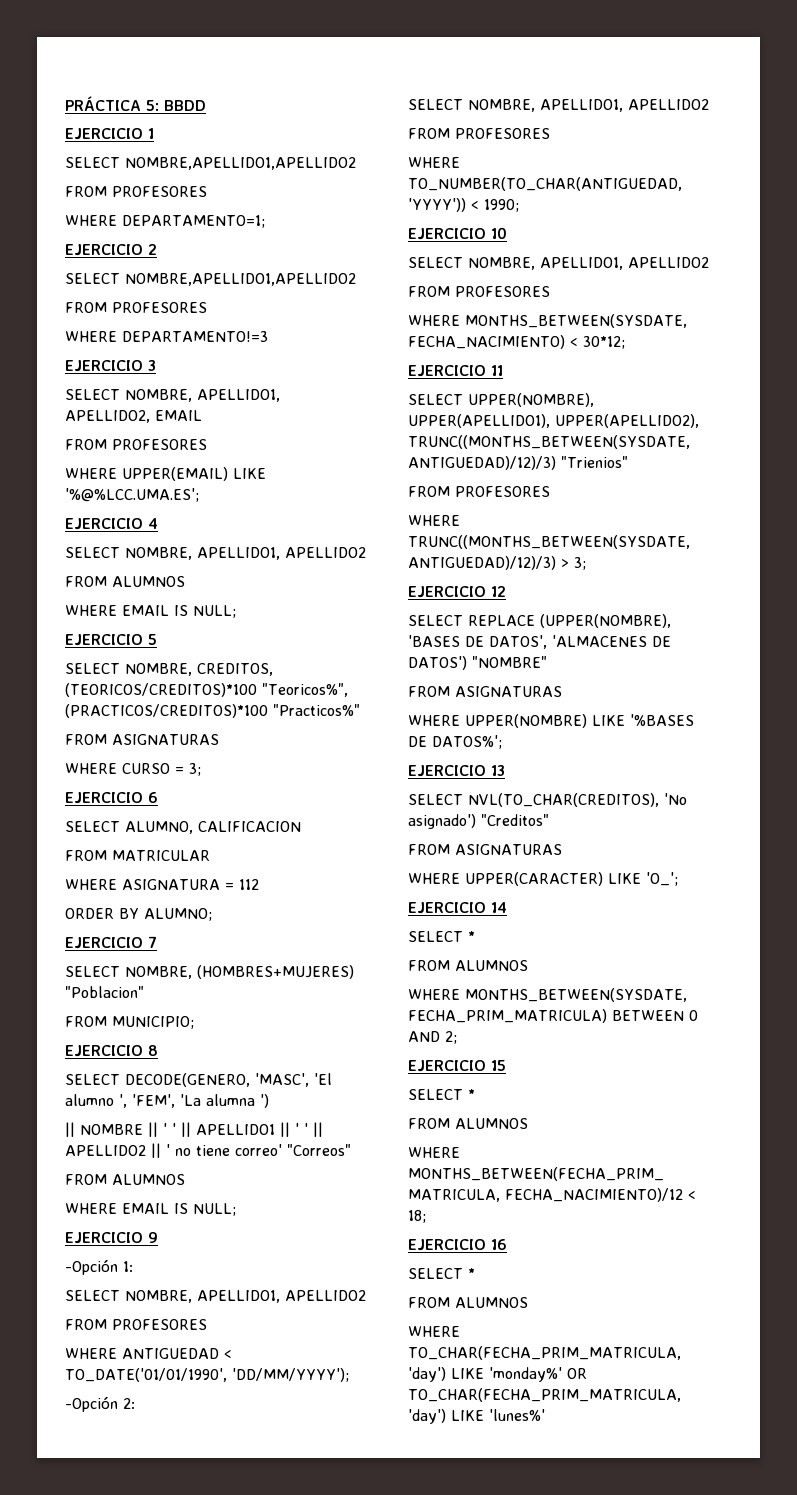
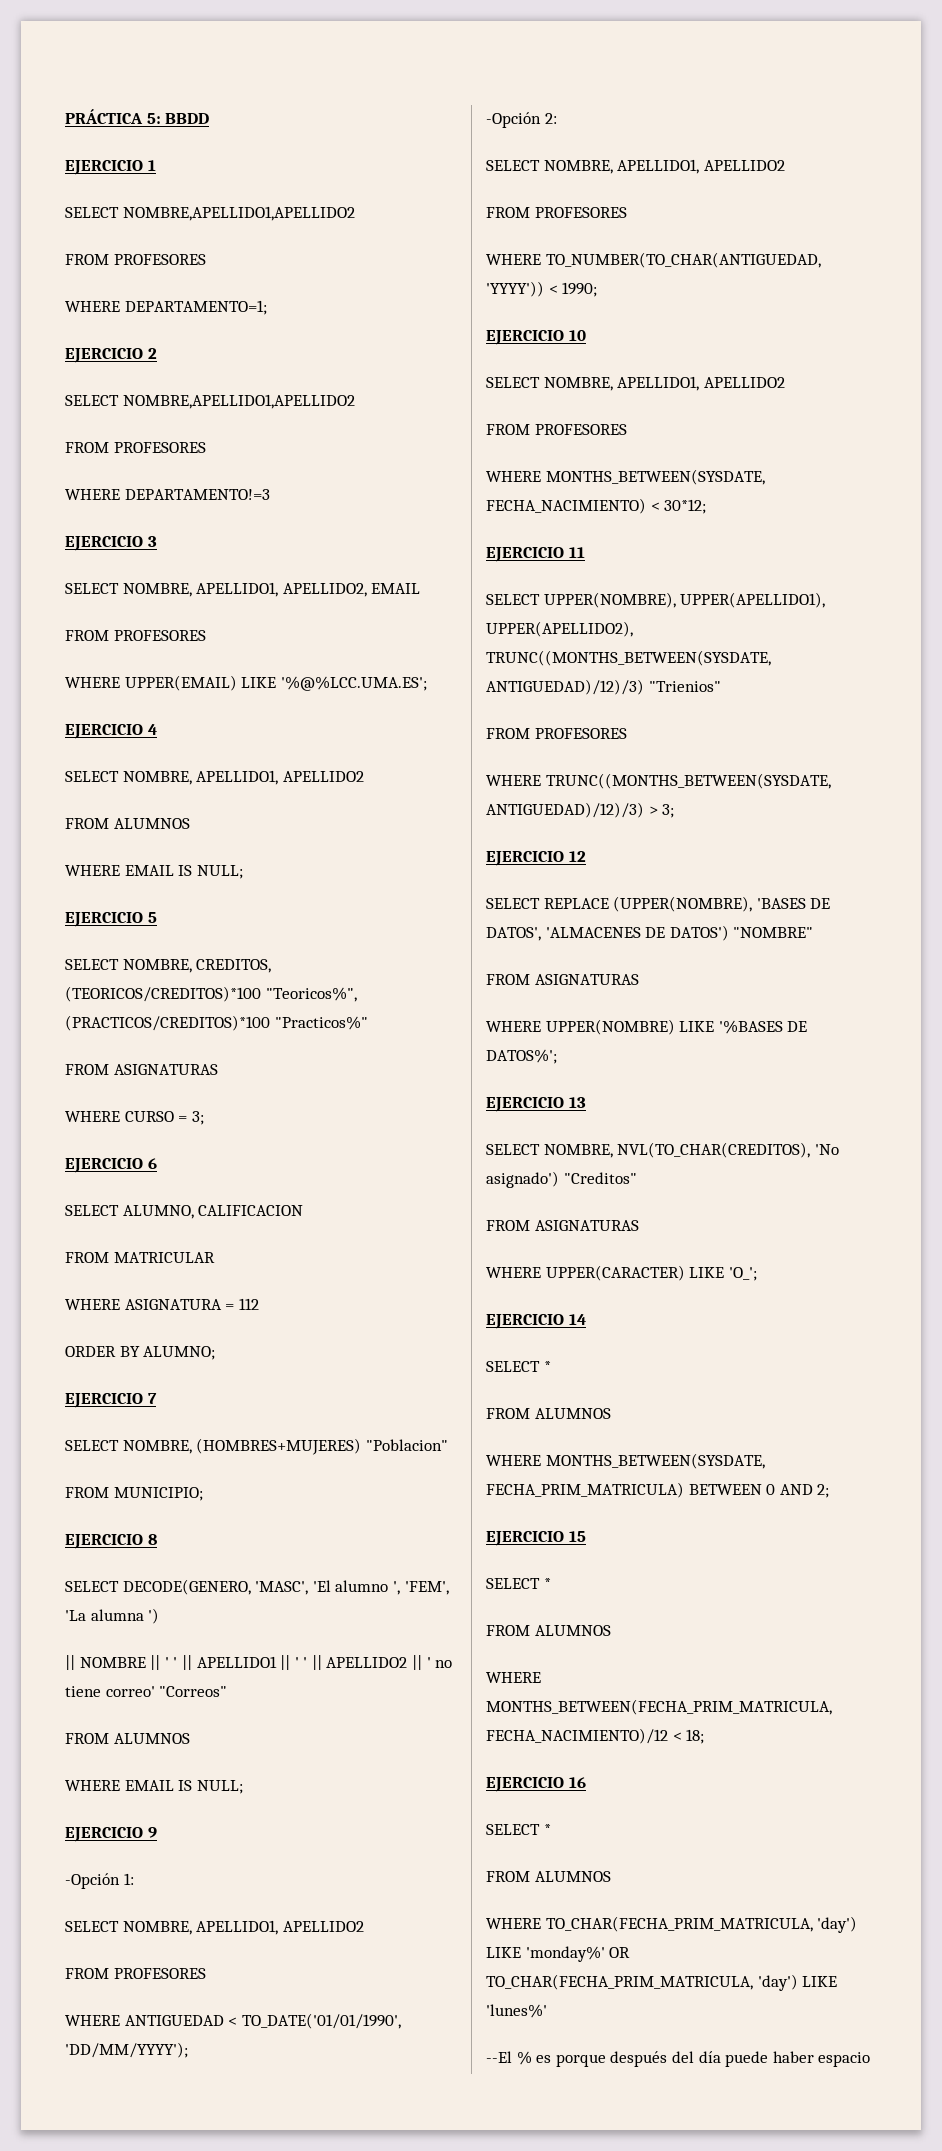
(463, 799) none -> [543,1144,613,1158] NOMBRE,
(545, 1415) none -> [486,2051,871,2067] // --El % es porque después del día puede haber espacio

